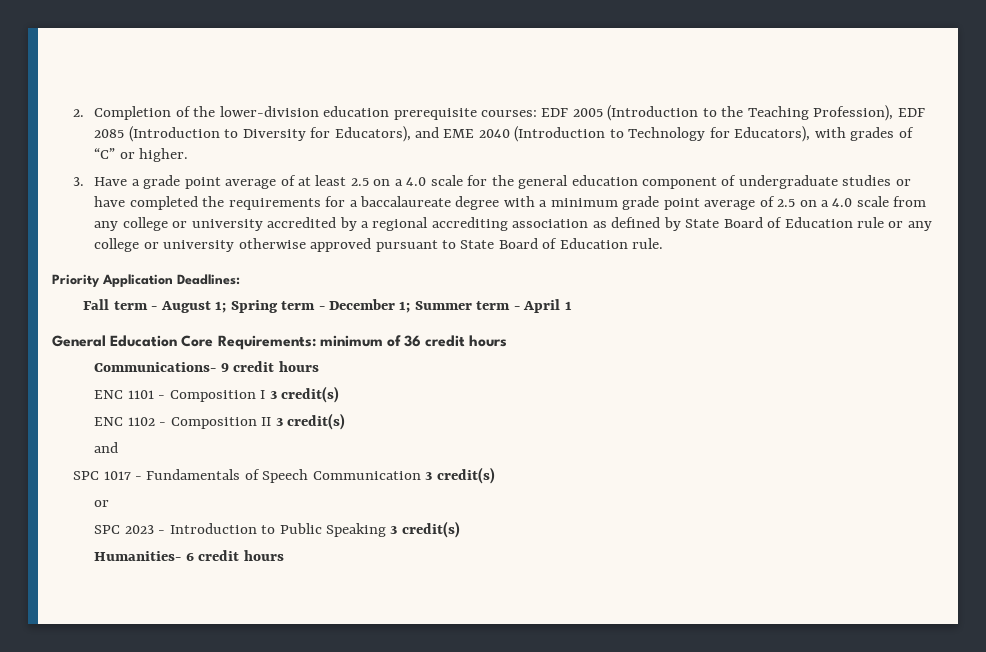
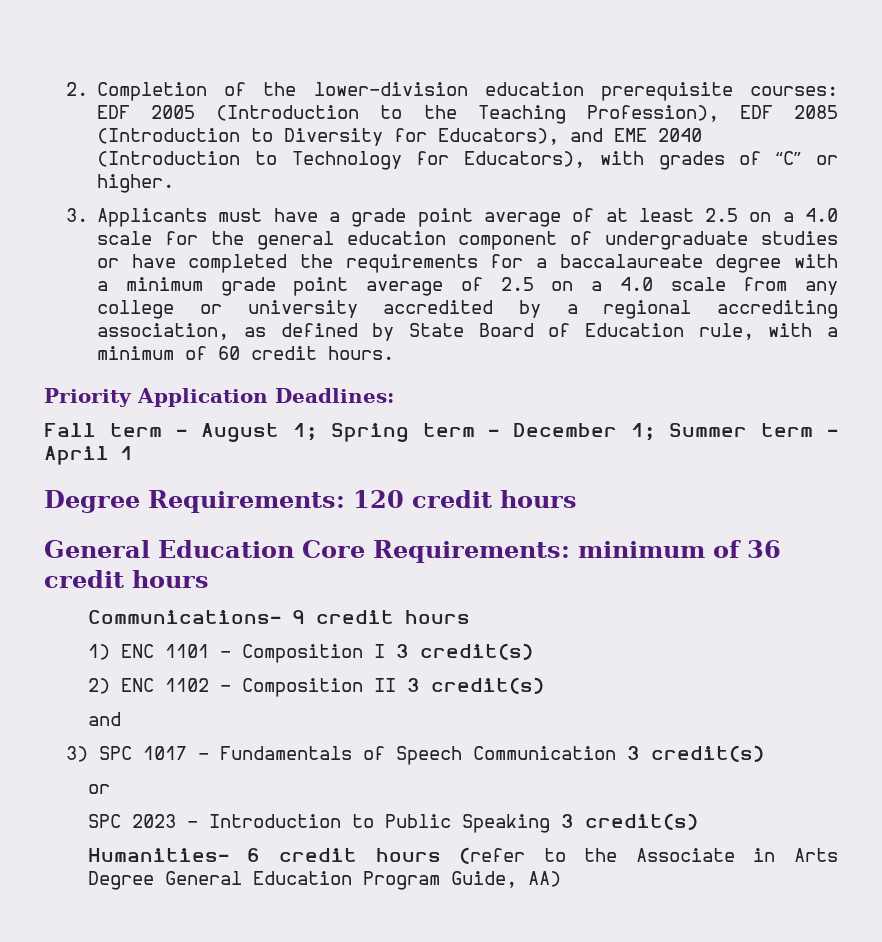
[94,177,128,186] Have -> [97,208,318,227] Applicants must have
[512,219,589,228] association -> [97,323,230,340] association,
[856,217,932,231] [94,238,664,252] rule or any college or university otherwise approved pursuant to State Board of Education rule. -> [698,323,839,340] [97,346,395,360] rule, with a minimum of 60 credit hours.
(572, 305) none -> [44,490,577,513] // Degree Requirements: 120 credit hours
(319, 366) none -> [87,644,110,660] 1)
(339, 394) none -> [87,678,110,694] 2)
(119, 447) none -> [65,746,88,762] 3)
(284, 555) none -> [459,847,839,864] [87,871,561,890] (refer to the Associate in Arts Degree General Education Program Guide, AA)

